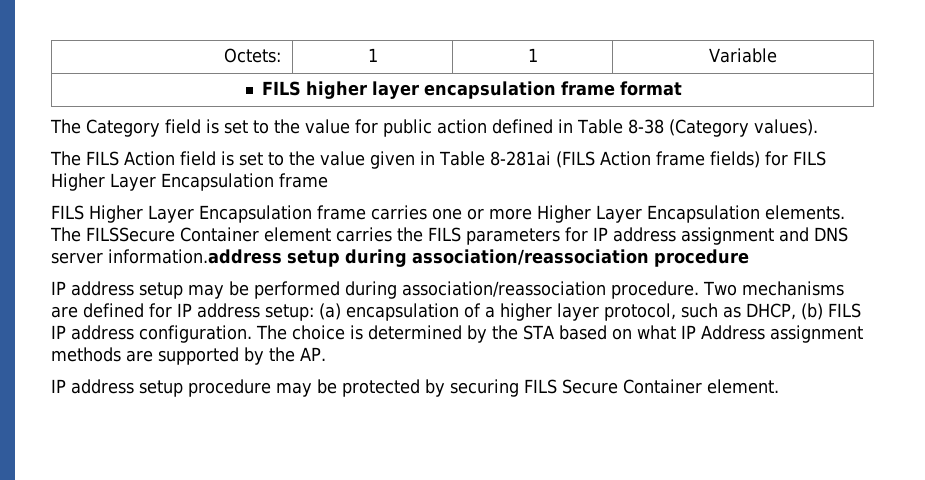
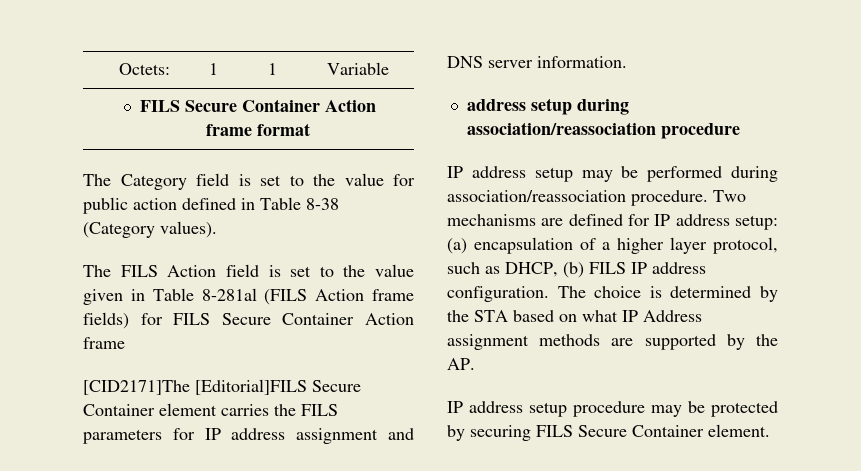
[306,81,557,99] higher layer encapsulation -> [185,99,377,112] Secure Container Action
[489,151,551,166] 8-281ai -> [201,288,257,301] 8-281al
[51,173,328,191] [51,205,845,223] [50,227,175,242] Higher Layer Encapsulation frame // FILS Higher Layer Encapsulation frame carries one or more Higher Layer Encapsulation elements. The FILSSecure -> [221,313,414,325] [83,337,125,349] [83,379,361,395] Secure Container Action frame // [CID2171]The [Editorial]FILS Secure
[108,249,282,264] information.address -> [537,56,627,68] [466,99,526,111] information. // address

